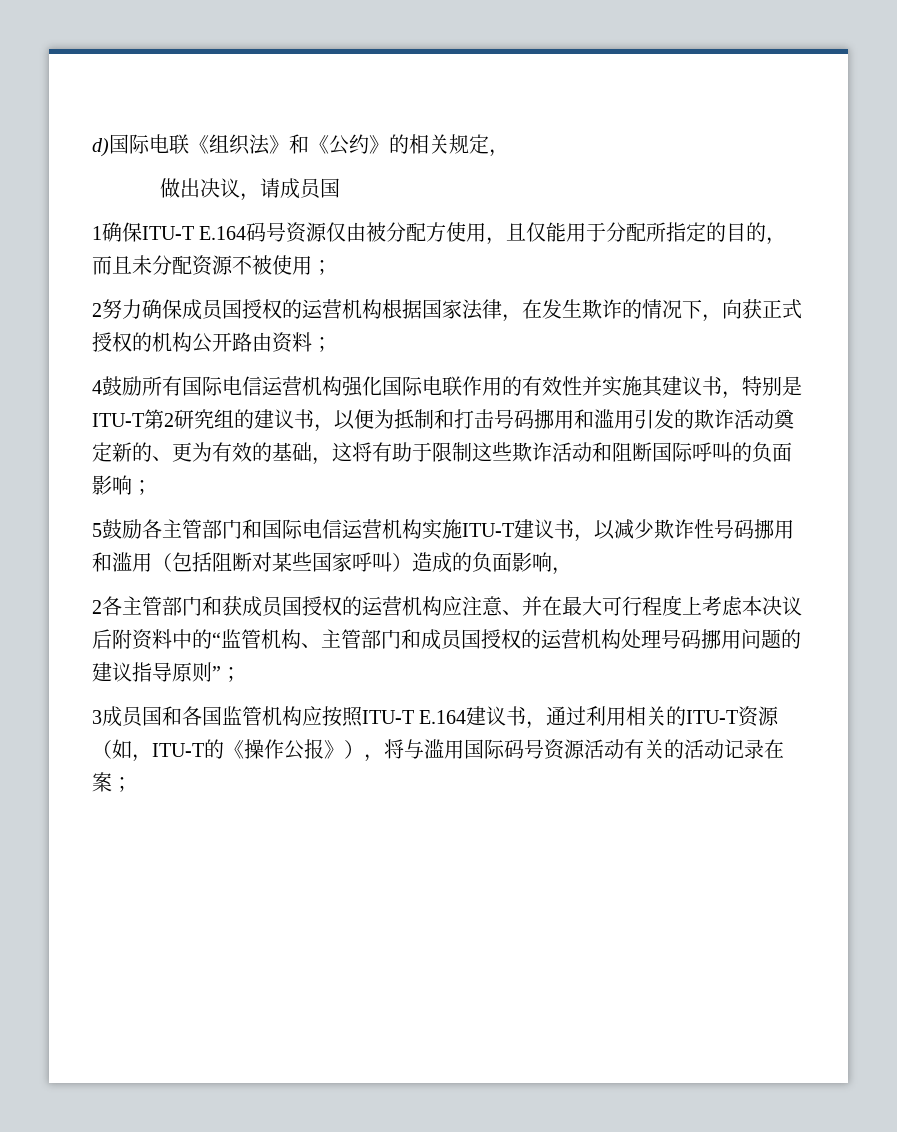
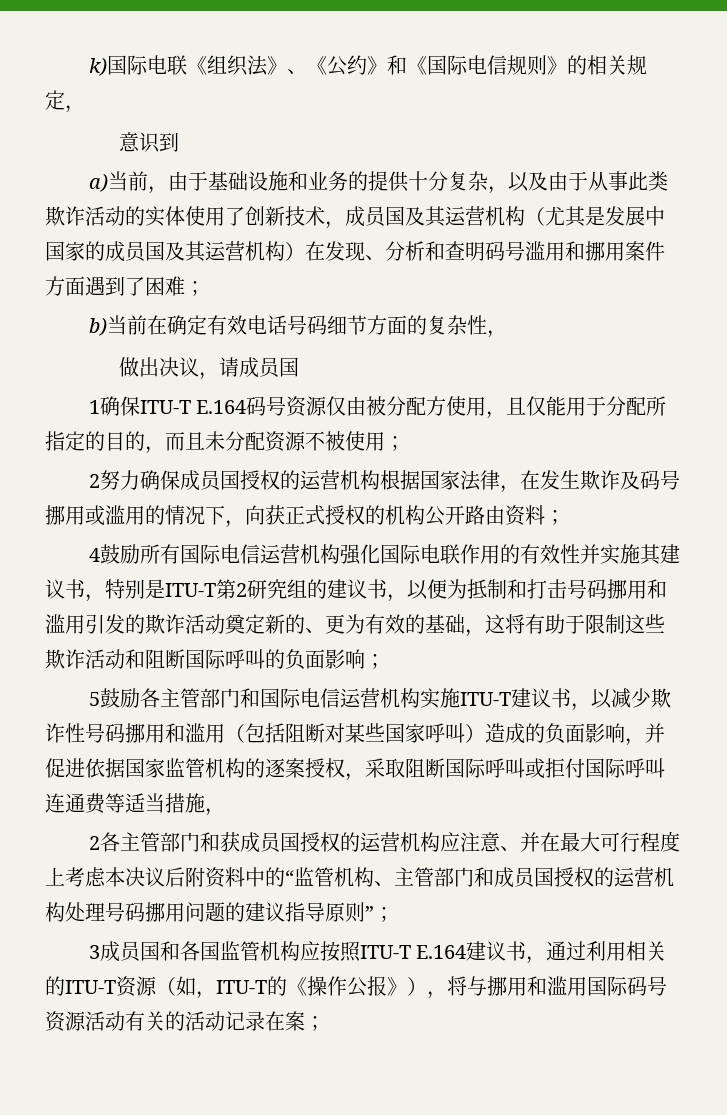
[92,138,109,157] d) -> [88,57,107,76] k)
[289,134,309,154] 和 -> [286,69,307,74] 、
(389, 144) none -> [386,55,567,75] 和《国际电信规则》
(509, 153) none -> [119,132,180,153] [88,171,668,194] [45,206,665,229] [45,241,665,262] [45,276,205,296] [88,315,507,338] // 意识到 // a)当前，由于基础设施和业务的提供十分复杂，以及由于从事此类欺诈活动的实体使用了创新技术，成员国及其运营机构（尤其是发展中国家的成员国及其运营机构）在发现、分析和查明码号滥用和挪用案件方面遇到了困难； // b)当前在确定有效电话号码细节方面的复杂性，
(622, 309) none -> [619,470,680,490] [45,505,145,526] 及码号挪用或滥用
(572, 571) none -> [645,723,665,743] [45,758,665,781] [45,793,225,816] 并促进依据国家监管机构的逐案授权，采取阻断国际呼叫或拒付国际呼叫连通费等适当措施，
(424, 749) none -> [487,976,547,996] 挪用和

